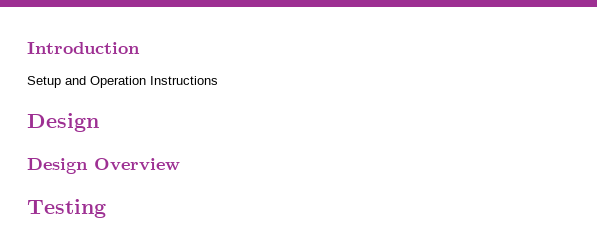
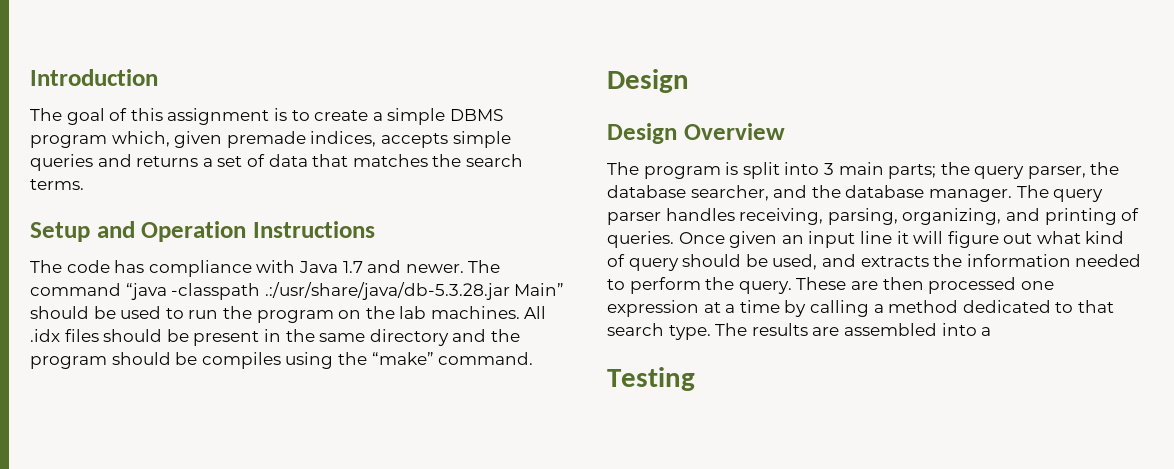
[27,76,218,88] [27,113,99,132] [27,158,180,174] Setup and Operation Instructions // Design // Design Overview -> [30,108,503,125] [30,131,511,148] [30,154,523,171] [30,179,84,190] [30,221,375,242] [30,260,501,277] [30,282,565,300] [30,306,547,323] [30,329,520,346] [30,352,534,369] [607,69,689,93] [607,123,785,144] [607,162,1120,179] [607,185,1104,202] [607,208,1140,225] [607,231,1125,248] [607,254,1142,271] [607,277,1054,294] [607,300,1114,317] [607,323,992,340] The goal of this assignment is to create a simple DBMS program which, given premade indices, accepts simple queries and returns a set of data that matches the search terms. // Setup and Operation Instructions // The code has compliance with Java 1.7 and newer. The command “java -classpath .:/usr/share/java/db-5.3.28.jar Main” should be used to run the program on the lab machines. All .idx files should be present in the same directory and the program should be compiles using the “make” command. // Design // Design Overview // The program is split into 3 main parts; the query parser, the database searcher, and the database manager. The query parser handles receiving, parsing, organizing, and printing of queries. Once given an input line it will figure out what kind of query should be used, and extracts the information needed to perform the query. These are then processed one expression at a time by calling a method dedicated to that search type. The results are assembled into a

